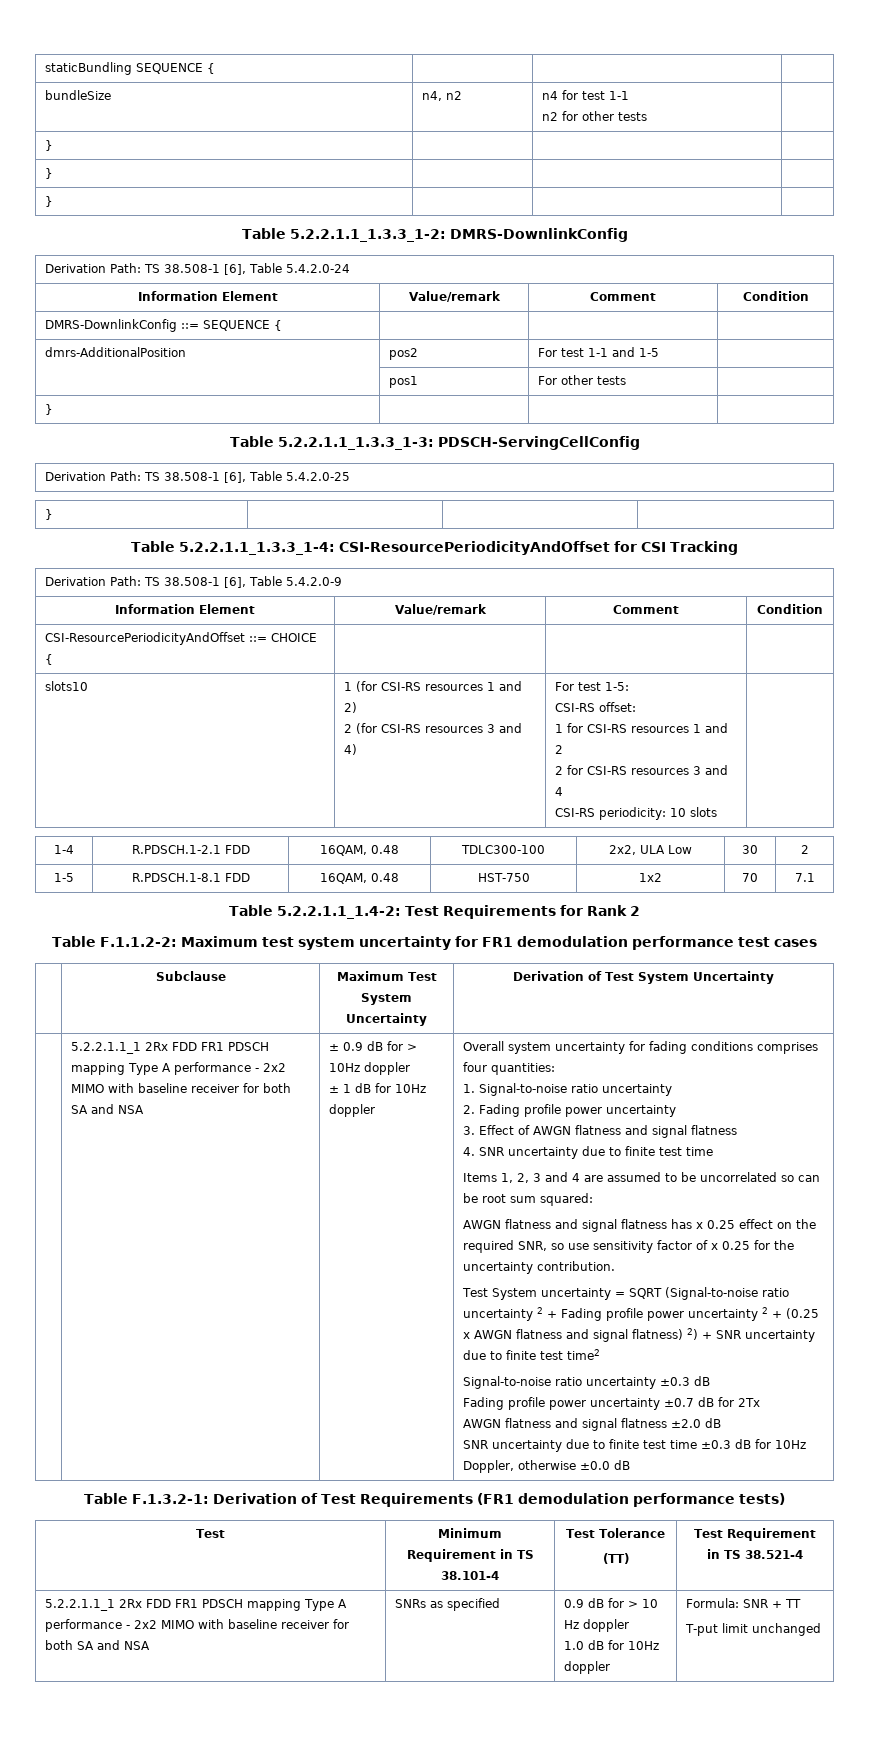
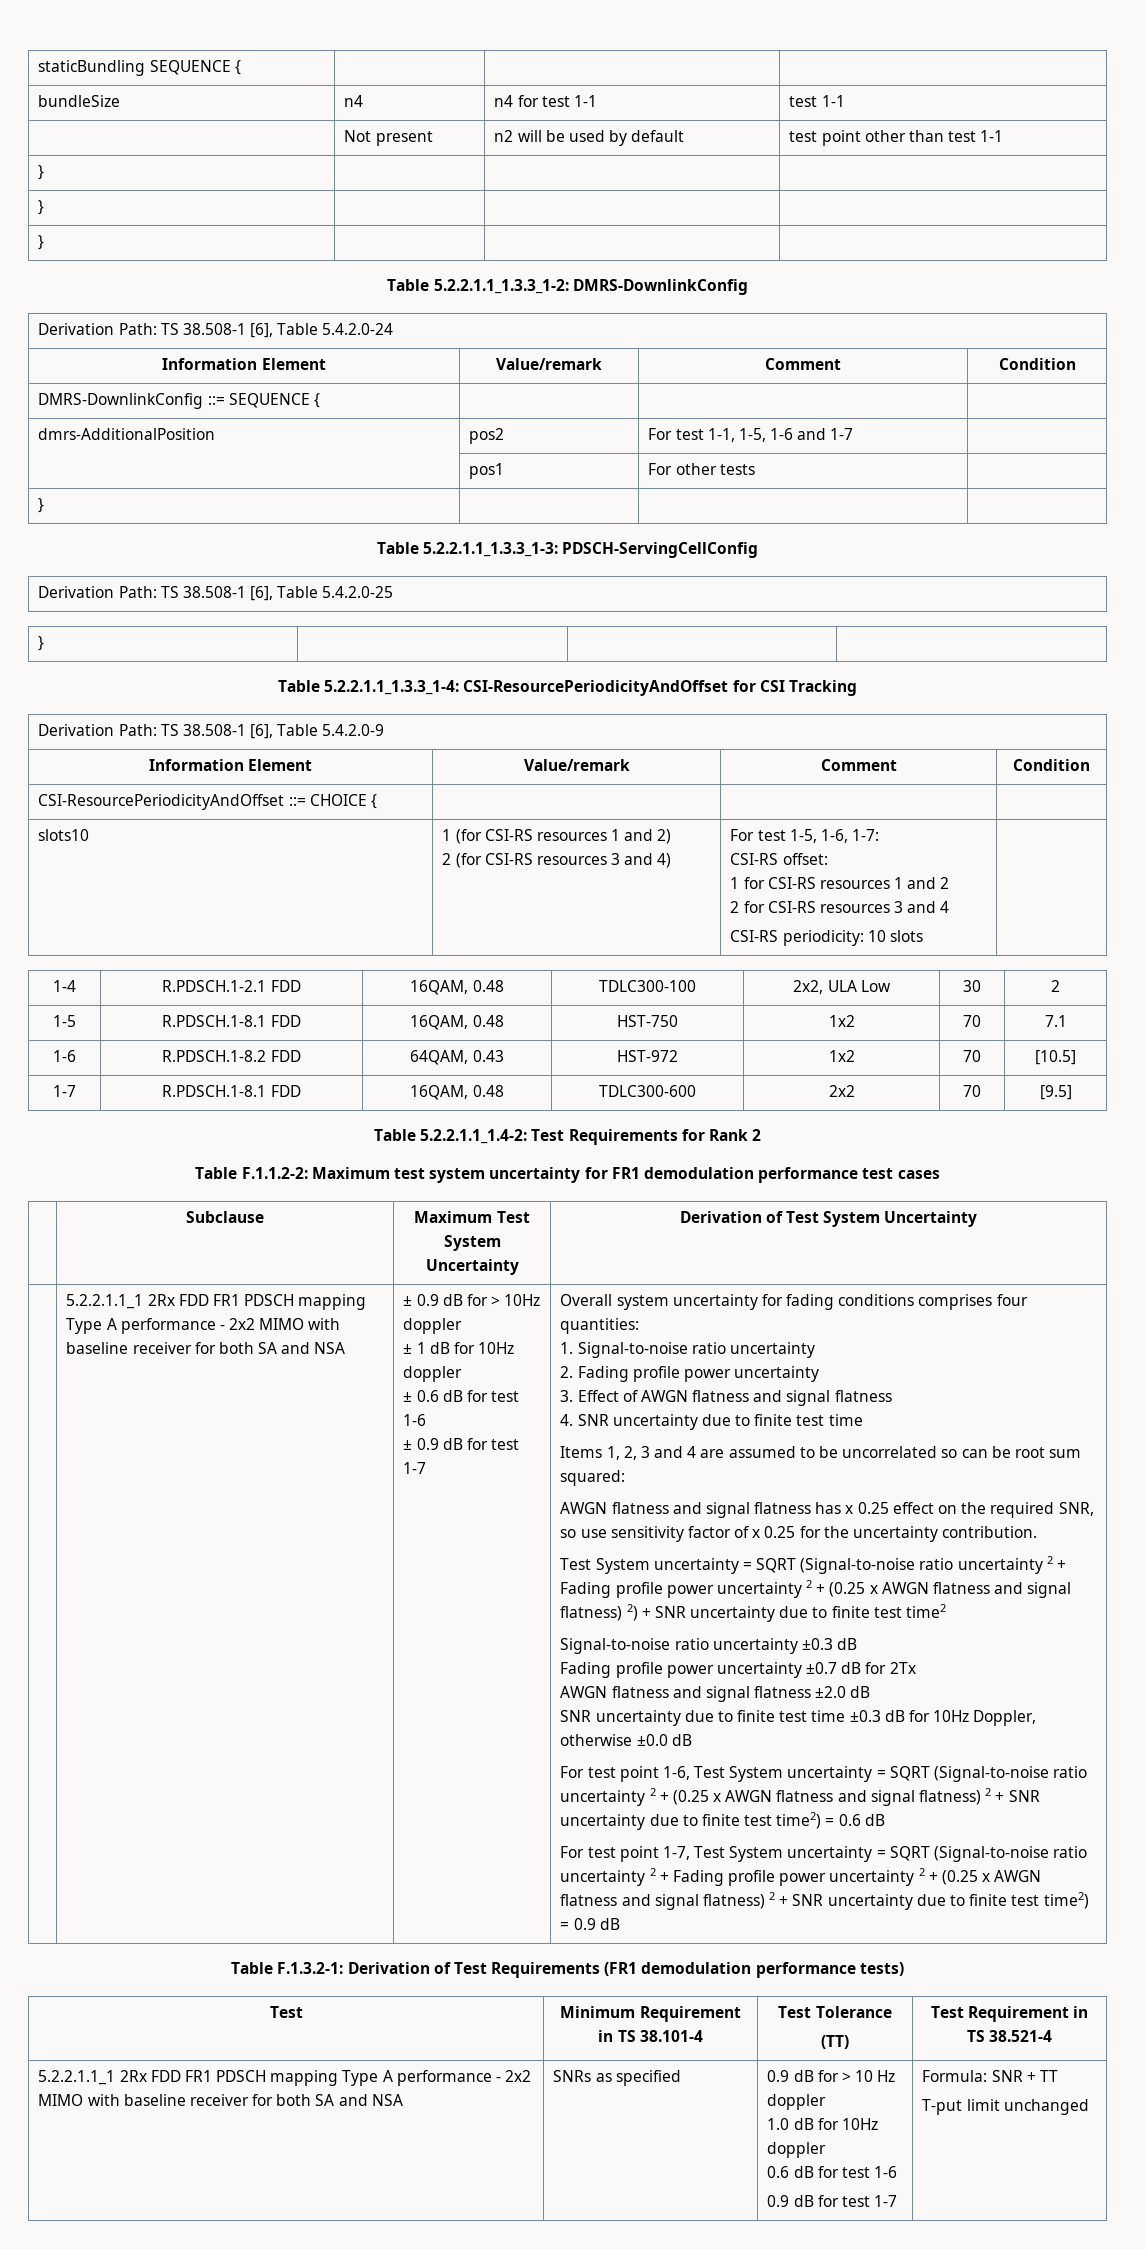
[421,91,462,101] n4, n2 -> [344,95,364,107] n4
[541,111,647,121] // n2 for other tests | -> [789,95,845,107] [344,130,433,146] [494,130,685,146] [789,130,1004,146] | test 1-1 // | Not present | n2 will be used by default | test point other than test 1-1
[587,347,659,357] 1-1 and 1-5 -> [707,428,854,442] 1-1, 1-5, 1-6 and 1-7
[604,682,629,691] 1-5: -> [789,829,880,843] 1-5, 1-6, 1-7:
(815, 877) none -> [53,1050,76,1062] [162,1050,301,1062] [410,1050,504,1065] [617,1050,678,1062] [828,1050,855,1062] [963,1050,981,1062] [1035,1050,1076,1065] [53,1085,76,1097] [162,1085,301,1097] [410,1085,504,1100] [599,1085,696,1097] [828,1085,855,1097] [963,1085,981,1097] [1039,1085,1072,1100] // 1-6 | R.PDSCH.1-8.2 FDD | 64QAM, 0.43 | HST-972 | 1x2 | 70 | [10.5] // 1-7 | R.PDSCH.1-8.1 FDD | 16QAM, 0.48 | TDLC300-600 | 2x2 | 70 | [9.5]
(375, 1110) none -> [403,1390,520,1402] [403,1414,427,1426] [403,1438,520,1450] [403,1462,427,1474] // ± 0.6 dB for test 1-6 // ± 0.9 dB for test 1-7
(630, 1465) none -> [560,1766,1088,1782] [560,1788,1040,1806] [560,1812,885,1830] [560,1846,1088,1862] [560,1868,1042,1886] [560,1892,1089,1910] [560,1918,620,1930] // For test point 1-6, Test System uncertainty = SQRT (Signal-to-noise ratio uncertainty 2 + (0.25 x AWGN flatness and signal flatness) 2 + SNR uncertainty due to finite test time2) = 0.6 dB // For test point 1-7, Test System uncertainty = SQRT (Signal-to-noise ratio uncertainty 2 + Fading profile power uncertainty 2 + (0.25 x AWGN flatness and signal flatness) 2 + SNR uncertainty due to finite test time2) = 0.9 dB
(610, 1667) none -> [767,2166,898,2178] [767,2195,898,2207] // 0.6 dB for test 1-6 // 0.9 dB for test 1-7

